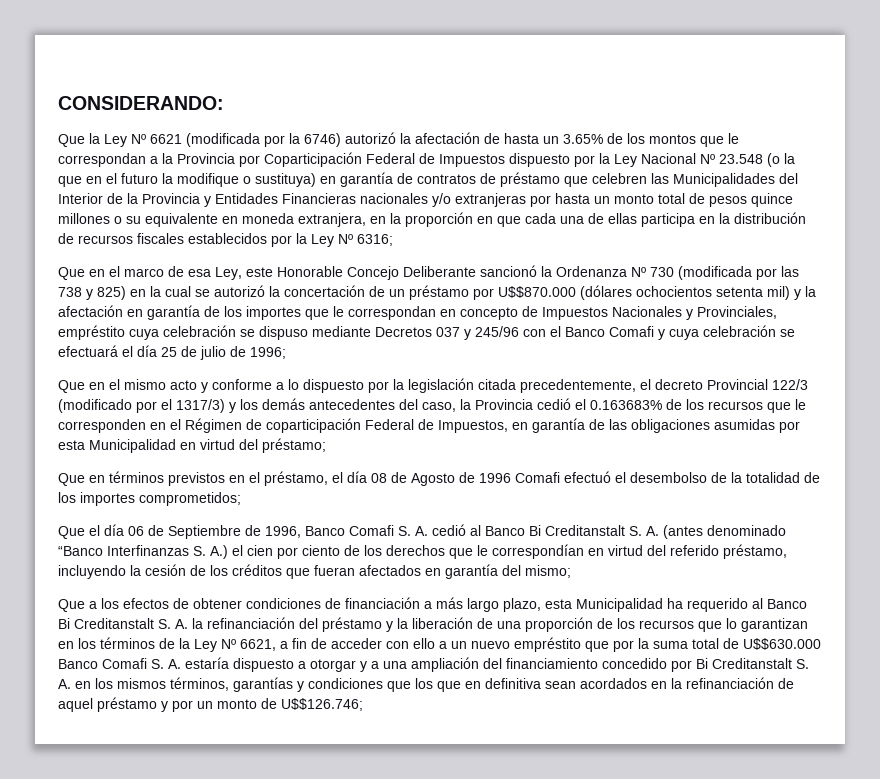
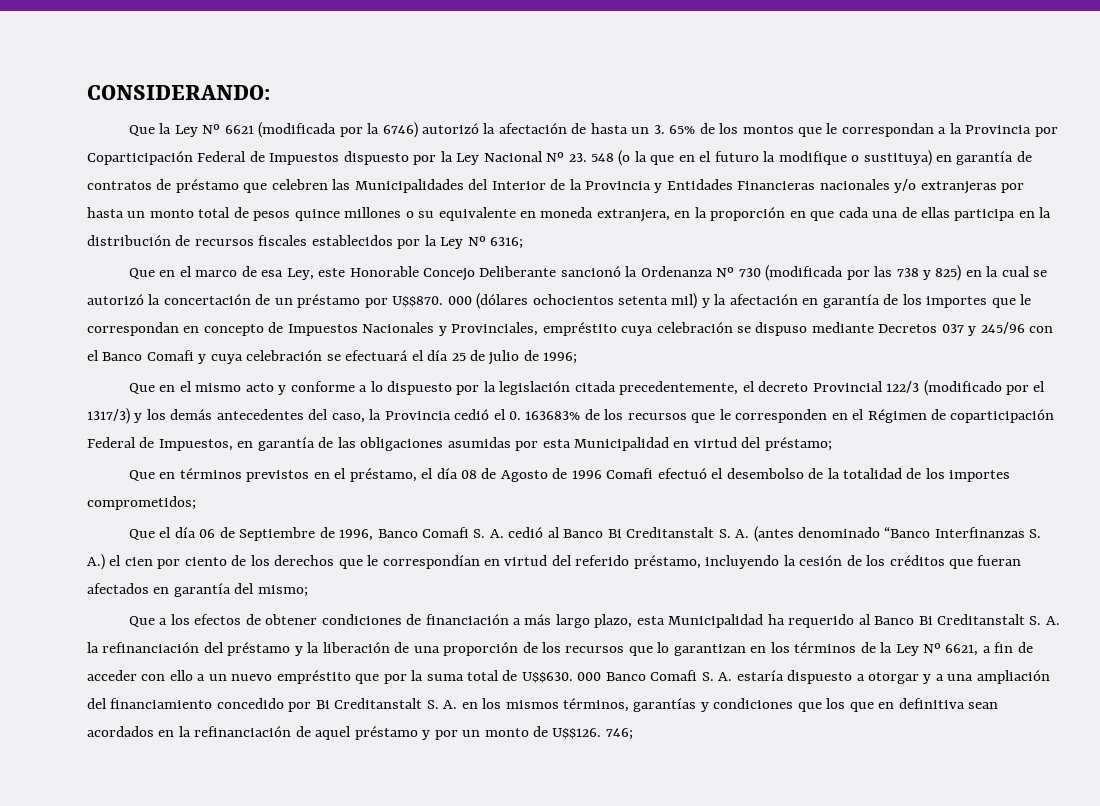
[563,134,603,144] 3.65% -> [653,125,696,134] 3. 65%
[719,154,763,164] 23.548 -> [568,153,615,162] 23. 548
[498,286,576,298] U$$870.000 -> [392,296,472,307] U$$870. 000
[590,400,662,410] 0.163683% -> [509,411,581,420] 0. 163683%
[743,638,821,650] U$$630.000 -> [521,672,602,683] U$$630. 000
[281,698,363,711] U$$126.746; -> [552,728,633,740] U$$126. 746;

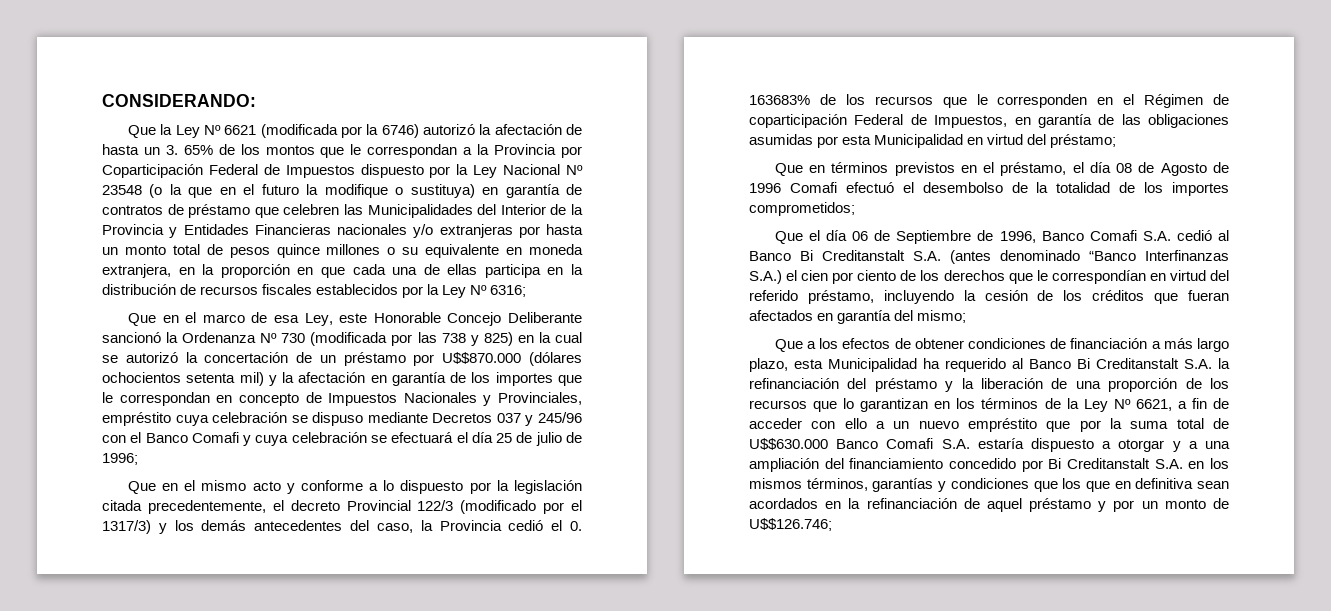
[568,153,615,162] 23. 548 -> [102,185,142,195] 23548
[392,296,472,307] U$$870. 000 -> [442,352,522,364] U$$870.000
[473,529,504,538] S. A. -> [1142,231,1171,241] S.A.
[718,529,750,538] S. A. -> [913,251,941,261] S.A.
[1029,529,1042,538] [87,554,105,570] S. A.) -> [749,270,782,284] S.A.)
[1029,616,1060,625] S. A. -> [1184,359,1212,369] S.A.
[521,670,733,683] U$$630. 000 Banco Comafi S. A. -> [749,438,970,450] U$$630.000 Banco Comafi S.A.
[426,700,458,709] S. A. -> [1154,459,1183,469] S.A.
[552,728,633,740] U$$126. 746; -> [749,518,832,531] U$$126.746;

